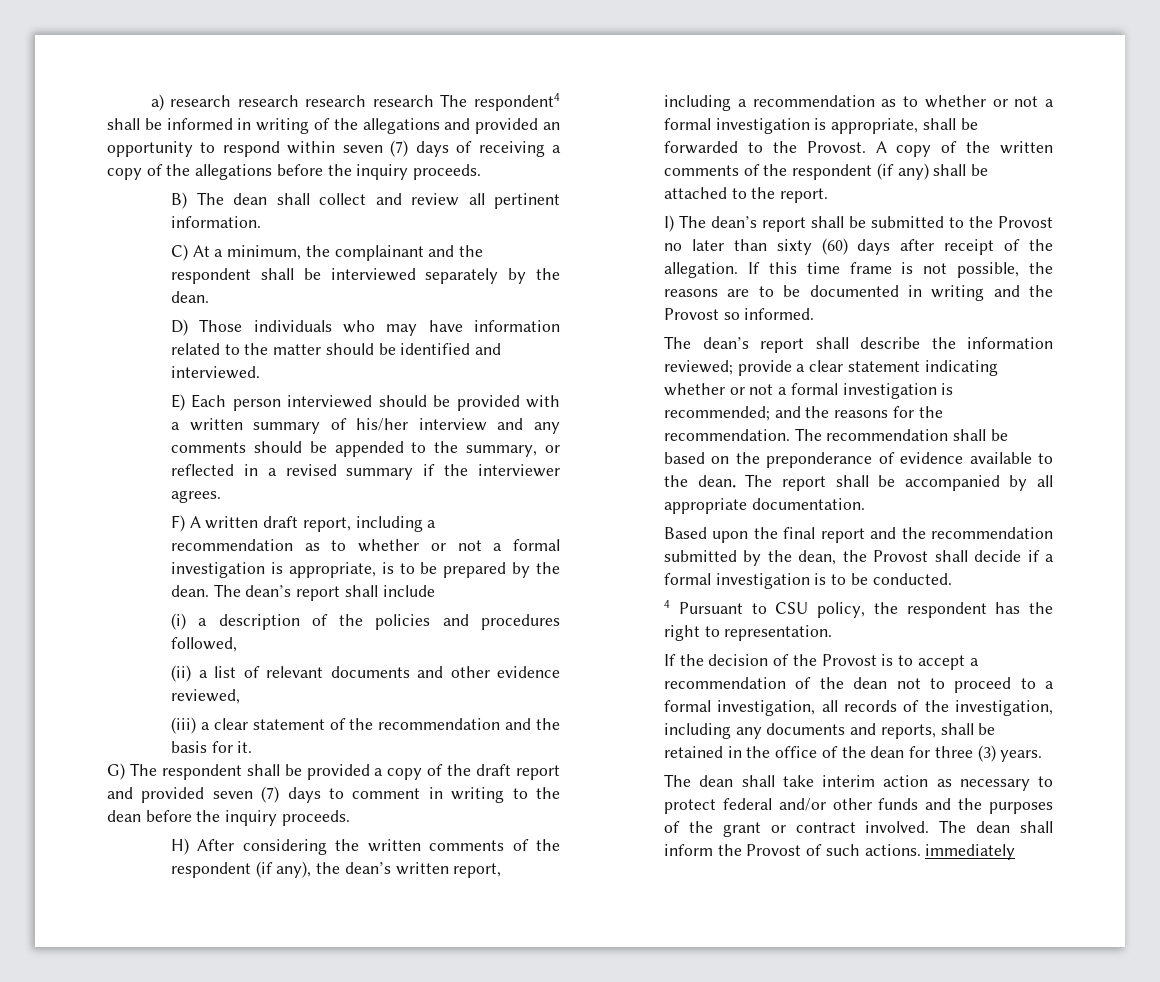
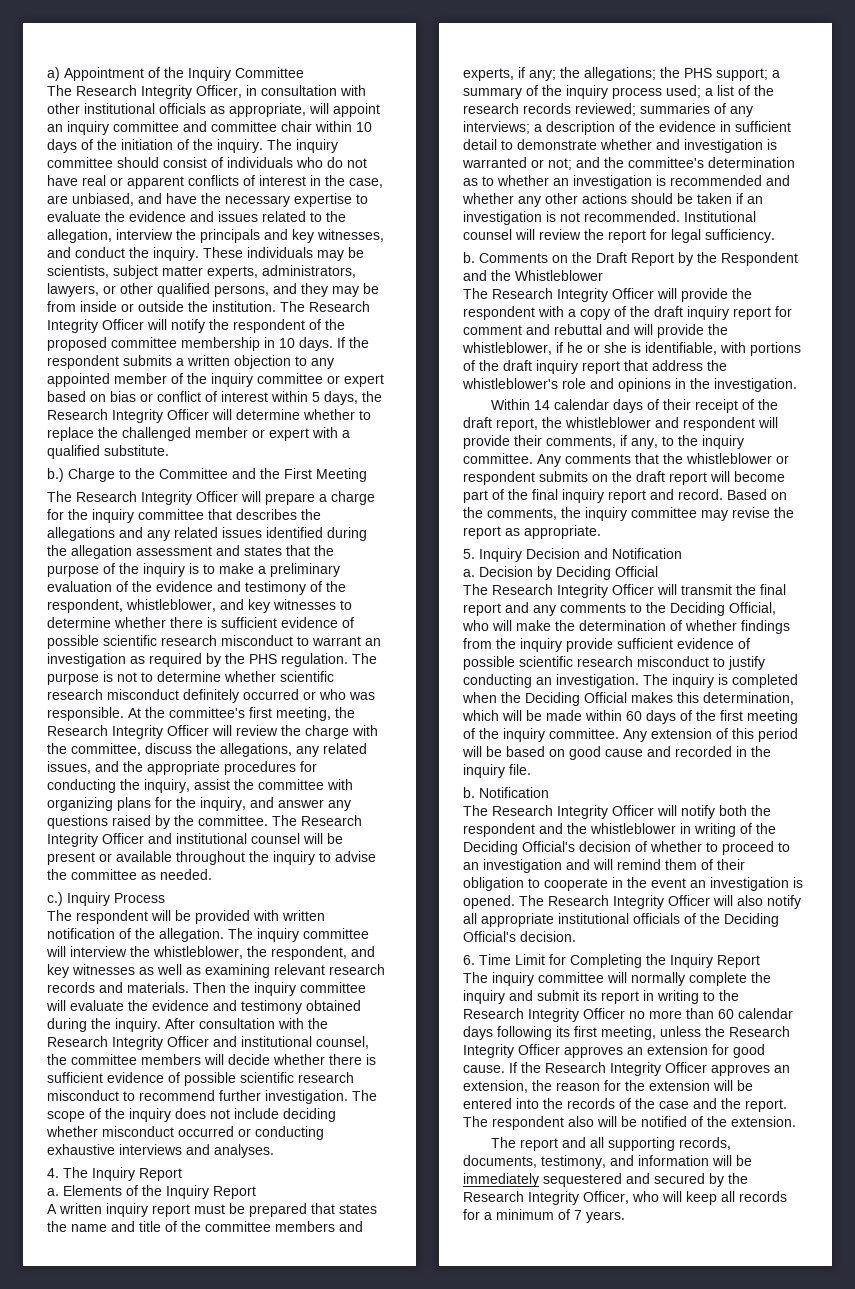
[170,93,560,111] [107,118,560,134] [107,140,562,157] [107,164,482,180] [171,192,560,209] [171,216,262,228] [171,244,484,261] [171,268,560,284] [171,291,210,303] [171,319,560,336] [171,343,502,355] [171,366,261,379] [171,394,560,411] [171,418,560,434] [171,441,561,457] [171,464,560,480] [171,490,222,503] [171,515,437,532] [171,539,560,552] [171,562,560,578] [171,584,435,601] [171,613,560,630] [171,637,238,652] [171,665,560,682] [171,689,241,704] [171,717,560,734] [171,741,253,753] [107,763,370,780] research research research research The respondent4 shall be informed in writing of the allegations and provided an opportunity to respond within seven (7) days of receiving a copy of the allegations before the inquiry proceeds. // B) The dean shall collect and review all pertinent information. // C) At a minimum, the complainant and the respondent shall be interviewed separately by the dean. // D) Those individuals who may have information related to the matter should be identified and interviewed. // E) Each person interviewed should be provided with a written summary of his/her interview and any comments should be appended to the summary, or reflected in a revised summary if the interviewer agrees. // F) A written draft report, including a recommendation as to whether or not a formal investigation is appropriate, is to be prepared by the dean. The dean’s report shall include // (i) a description of the policies and procedures followed, // (ii) a list of relevant documents and other evidence reviewed, // (iii) a clear statement of the recommendation and the basis for it. // G) The respondent shall be provided -> [64,67,304,81] [47,85,366,99] [47,103,380,117] [47,121,372,135] [47,139,338,153] [47,157,367,168] [47,175,383,189] [47,193,368,207] [47,211,346,222] [47,229,384,243] [47,247,364,261] [47,265,356,279] [47,283,379,297] [47,301,370,312] [47,319,345,333] [47,337,369,351] [47,355,334,369] [47,373,384,387] [47,391,382,405] [47,409,371,423] [47,427,350,441] [47,445,169,459] [47,468,367,482] [47,491,375,505] [47,509,321,523] [47,527,367,541] [47,545,334,559] [47,563,340,577] [47,581,346,595] [47,599,352,613] [47,617,354,628] [47,635,381,649] [47,653,377,667] [47,671,334,685] [47,689,375,703] [47,707,355,721] [47,725,378,739] [47,743,367,757] [47,761,317,775] [47,779,353,793] [47,797,351,811] [47,815,362,829] [47,833,343,847] [47,851,376,865] [47,869,212,880] [47,892,165,906] [47,910,325,924] [47,928,369,942] [46,946,375,960] [47,964,385,978] [47,982,366,996] [46,1000,361,1014] [47,1018,328,1032] [47,1036,369,1050] [47,1054,376,1065] [47,1072,354,1086] [47,1090,377,1104] [47,1108,336,1122] [46,1126,324,1140] [47,1144,274,1158] [47,1167,182,1181] [47,1185,256,1199] [47,1203,377,1217] [47,1221,363,1232] [463,67,780,81] [463,85,774,99] [463,103,753,117] [463,121,791,135] [463,139,777,153] [462,157,795,170] [463,175,790,189] [462,193,763,207] [463,211,756,225] [463,229,775,243] [463,252,798,266] [463,270,603,281] [463,288,752,302] [463,306,564,320] Appointment of the Inquiry Committee // The Research Integrity Officer, in consultation with other institutional officials as appropriate, will appoint an inquiry committee and committee chair within 10 days of the initiation of the inquiry. The inquiry committee should consist of individuals who do not have real or apparent conflicts of interest in the case, are unbiased, and have the necessary expertise to evaluate the evidence and issues related to the allegation, interview the principals and key witnesses, and conduct the inquiry. These individuals may be scientists, subject matter experts, administrators, lawyers, or other qualified persons, and they may be from inside or outside the institution. The Research Integrity Officer will notify the respondent of the proposed committee membership in 10 days. If the respondent submits a written objection to any appointed member of the inquiry committee or expert based on bias or conflict of interest within 5 days, the Research Integrity Officer will determine whether to replace the challenged member or expert with a qualified substitute. // b.) Charge to the Committee and the First Meeting // The Research Integrity Officer will prepare a charge for the inquiry committee that describes the allegations and any related issues identified during the allegation assessment and states that the purpose of the inquiry is to make a preliminary evaluation of the evidence and testimony of the respondent, whistleblower, and key witnesses to determine whether there is sufficient evidence of possible scientific research misconduct to warrant an investigation as required by the PHS regulation. The purpose is not to determine whether scientific research misconduct definitely occurred or who was responsible. At the committee's first meeting, the Research Integrity Officer will review the charge with the committee, discuss the allegations, any related issues, and the appropriate procedures for conducting the inquiry, assist the committee with organizing plans for the inquiry, and answer any questions raised by the committee. The Research Integrity Officer and institutional counsel will be present or available throughout the inquiry to advise the committee as needed. // c.) Inquiry Process // The respondent will be provided with written notification of the allegation. The inquiry committee will interview the whistleblower, the respondent, and key witnesses as well as examining relevant research records and materials. Then the inquiry committee will evaluate the evidence and testimony obtained during the inquiry. After consultation with the Research Integrity Officer and institutional counsel, the committee members will decide whether there is sufficient evidence of possible scientific research misconduct to recommend further investigation. The scope of the inquiry does not include deciding whether misconduct occurred or conducting exhaustive interviews and analyses. // 4. The Inquiry Report // a. Elements of the Inquiry Report // A written inquiry report must be prepared that states the name and title of the committee members and experts, if any; the allegations; the PHS support; a summary of the inquiry process used; a list of the research records reviewed; summaries of any interviews; a description of the evidence in sufficient detail to demonstrate whether and investigation is warranted or not; and the committee's determination as to whether an investigation is recommended and whether any other actions should be taken if an investigation is not recommended. Institutional counsel will review the report for legal sufficiency. // b. Comments on the Draft Report by the Respondent and the Whistleblower // The Research Integrity Officer will provide the respondent with
[516,765,561,780] [107,786,560,803] [107,810,350,826] [171,838,560,855] [171,861,502,878] [664,95,1054,111] [664,118,978,134] [664,141,1053,157] [664,163,989,180] [664,187,829,203] [664,215,1053,232] [664,238,1053,255] [664,262,1053,278] [664,285,1053,301] [664,308,815,320] [664,336,1053,353] [664,360,998,376] [664,383,954,399] [664,406,943,421] [664,428,1008,441] [664,452,1053,468] [664,474,1053,491] [664,498,865,514] [664,527,1053,543] [664,550,1054,566] [664,573,952,589] [664,600,1053,618] [664,625,833,641] [664,654,979,670] [664,677,1054,693] [664,700,1053,716] [664,723,996,739] [664,745,1043,762] [664,774,1053,791] [664,798,1053,814] [664,820,1053,837] [664,844,1016,860] report and provided seven (7) days to comment in writing to the dean before the inquiry proceeds. // H) After considering the written comments of the respondent (if any), the dean’s written report, including a recommendation as to whether or not a formal investigation is appropriate, shall be forwarded to the Provost. A copy of the written comments of the respondent (if any) shall be attached to the report. // I) The dean’s report shall be submitted to the Provost no later than sixty (60) days after receipt of the allegation. If this time frame is not possible, the reasons are to be documented in writing and the Provost so informed. // The dean’s report shall describe the information reviewed; provide a clear statement indicating whether or not a formal investigation is recommended; and the reasons for the recommendation. The recommendation shall be based on the preponderance of evidence available to the dean. The report shall be accompanied by all appropriate documentation. // Based upon the final report and the recommendation submitted by the dean, the Provost shall decide if a formal investigation is to be conducted. // 4 Pursuant to CSU policy, the respondent has the right to representation. // If the decision of the Provost is to accept a recommendation of the dean not to proceed to a formal investigation, all records of the investigation, including any documents and reports, shall be retained in the office of the dean for three (3) years. // The dean shall take interim action as necessary to protect federal and/or other funds and the purposes of the grant or contract involved. The dean shall inform the Provost of such actions. immediately -> [687,306,792,320] [463,324,728,338] [462,342,801,356] [463,360,727,374] [462,378,797,392] [491,399,779,413] [463,417,778,431] [463,435,744,449] [463,453,789,467] [463,471,785,485] [463,489,787,503] [463,507,794,521] [463,525,601,539] [463,548,682,562] [463,566,658,580] [463,584,786,598] [463,602,776,616] [462,620,790,634] [463,638,750,652] [463,656,765,670] [463,674,798,688] [462,692,794,706] [462,710,798,724] [463,728,798,742] [462,746,771,760] [463,764,531,778] [463,787,549,798] [463,805,771,819] [463,823,776,837] [463,841,790,855] [463,859,745,873] [463,877,803,891] [463,895,801,909] [463,913,779,927] [463,931,576,942] [463,954,760,968] [463,972,771,986] [463,990,739,1004] [463,1008,793,1022] [463,1026,790,1040] [463,1044,765,1058] [463,1062,790,1076] [463,1080,753,1093] [463,1098,787,1112] [463,1116,796,1130] [491,1137,732,1151] [463,1155,752,1169] [463,1173,748,1187] [463,1191,787,1205] [463,1209,625,1223] inquiry report for comment and rebuttal and will provide the whistleblower, if he or she is identifiable, with portions of the draft inquiry report that address the whistleblower's role and opinions in the investigation. // Within 14 calendar days of their receipt of the draft report, the whistleblower and respondent will provide their comments, if any, to the inquiry committee. Any comments that the whistleblower or respondent submits on the draft report will become part of the final inquiry report and record. Based on the comments, the inquiry committee may revise the report as appropriate. // 5. Inquiry Decision and Notification // a. Decision by Deciding Official // The Research Integrity Officer will transmit the final report and any comments to the Deciding Official, who will make the determination of whether findings from the inquiry provide sufficient evidence of possible scientific research misconduct to justify conducting an investigation. The inquiry is completed when the Deciding Official makes this determination, which will be made within 60 days of the first meeting of the inquiry committee. Any extension of this period will be based on good cause and recorded in the inquiry file. // b. Notification // The Research Integrity Officer will notify both the respondent and the whistleblower in writing of the Deciding Official's decision of whether to proceed to an investigation and will remind them of their obligation to cooperate in the event an investigation is opened. The Research Integrity Officer will also notify all appropriate institutional officials of the Deciding Official's decision. // 6. Time Limit for Completing the Inquiry Report // The inquiry committee will normally complete the inquiry and submit its report in writing to the Research Integrity Officer no more than 60 calendar days following its first meeting, unless the Research Integrity Officer approves an extension for good cause. If the Research Integrity Officer approves an extension, the reason for the extension will be entered into the records of the case and the report. The respondent also will be notified of the extension. // The report and all supporting records, documents, testimony, and information will be immediately sequestered and secured by the Research Integrity Officer, who will keep all records for a minimum of 7 years.

